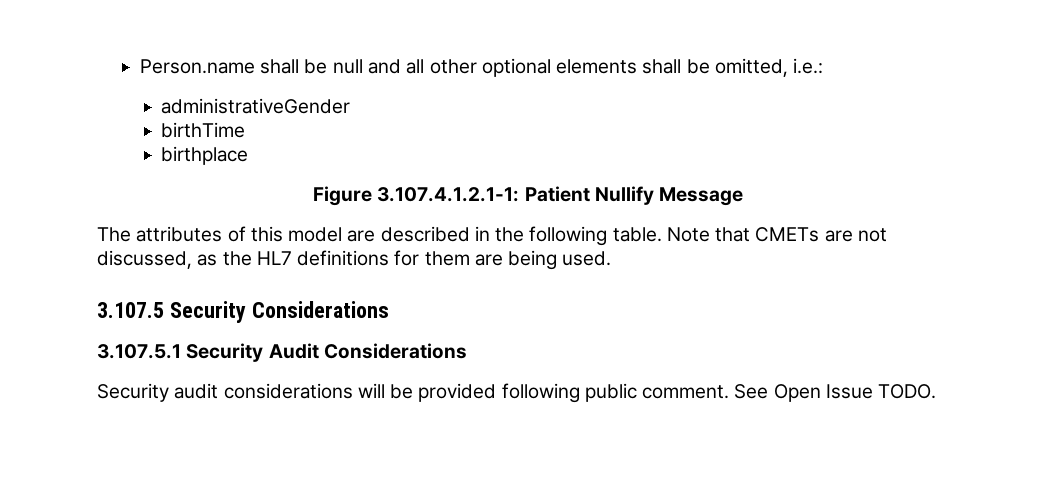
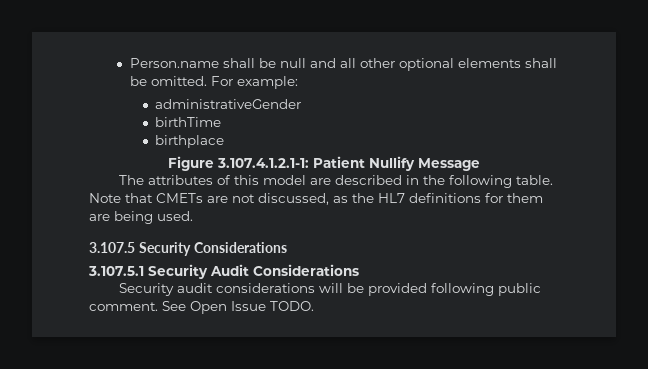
[714,58,824,77] omitted, i.e.: -> [150,76,298,89] omitted. For example:

